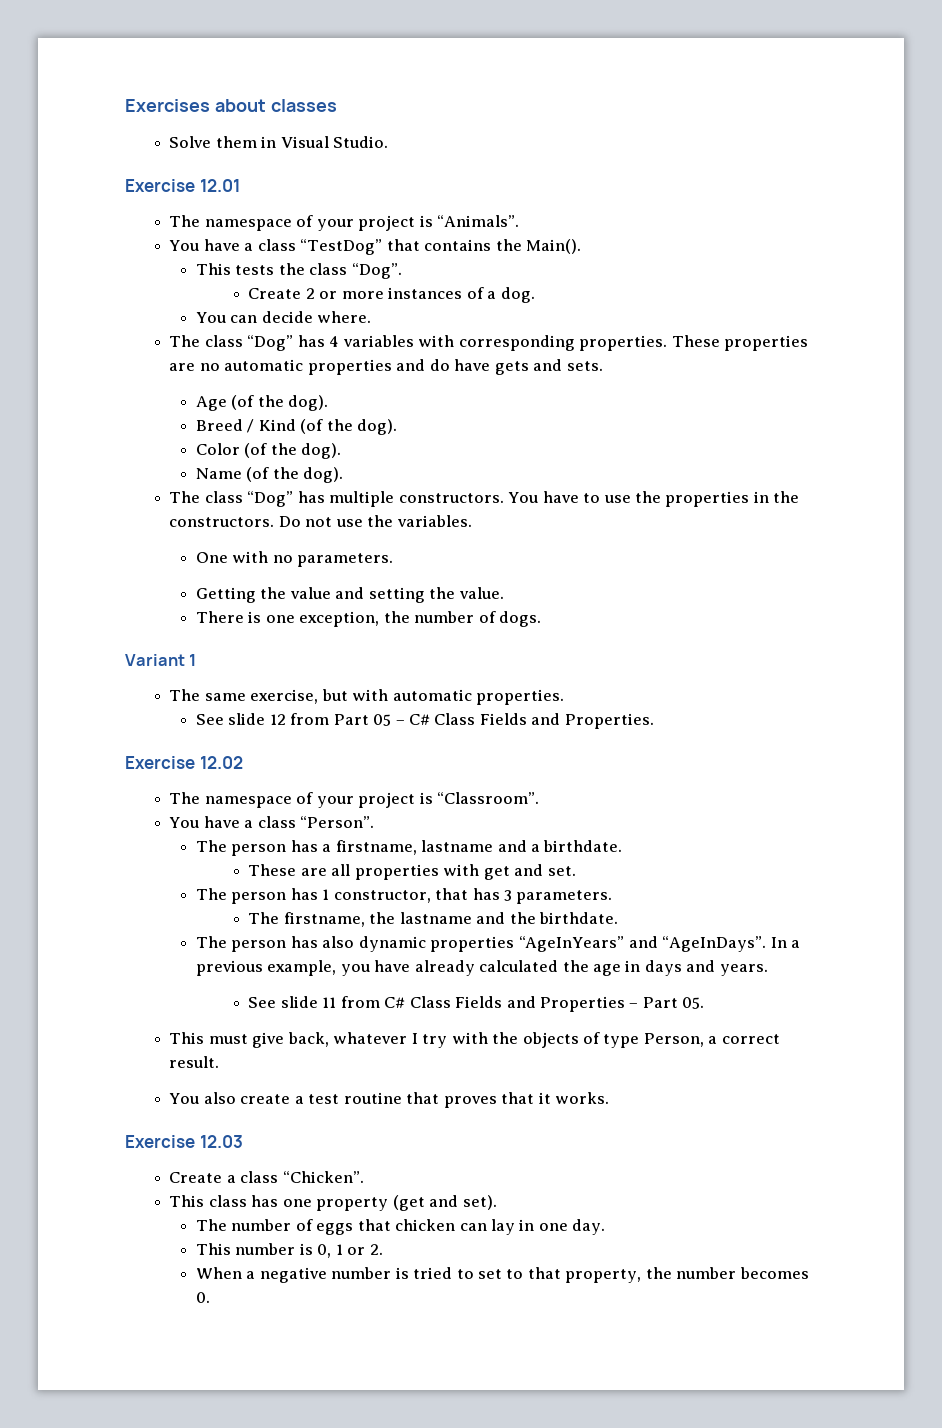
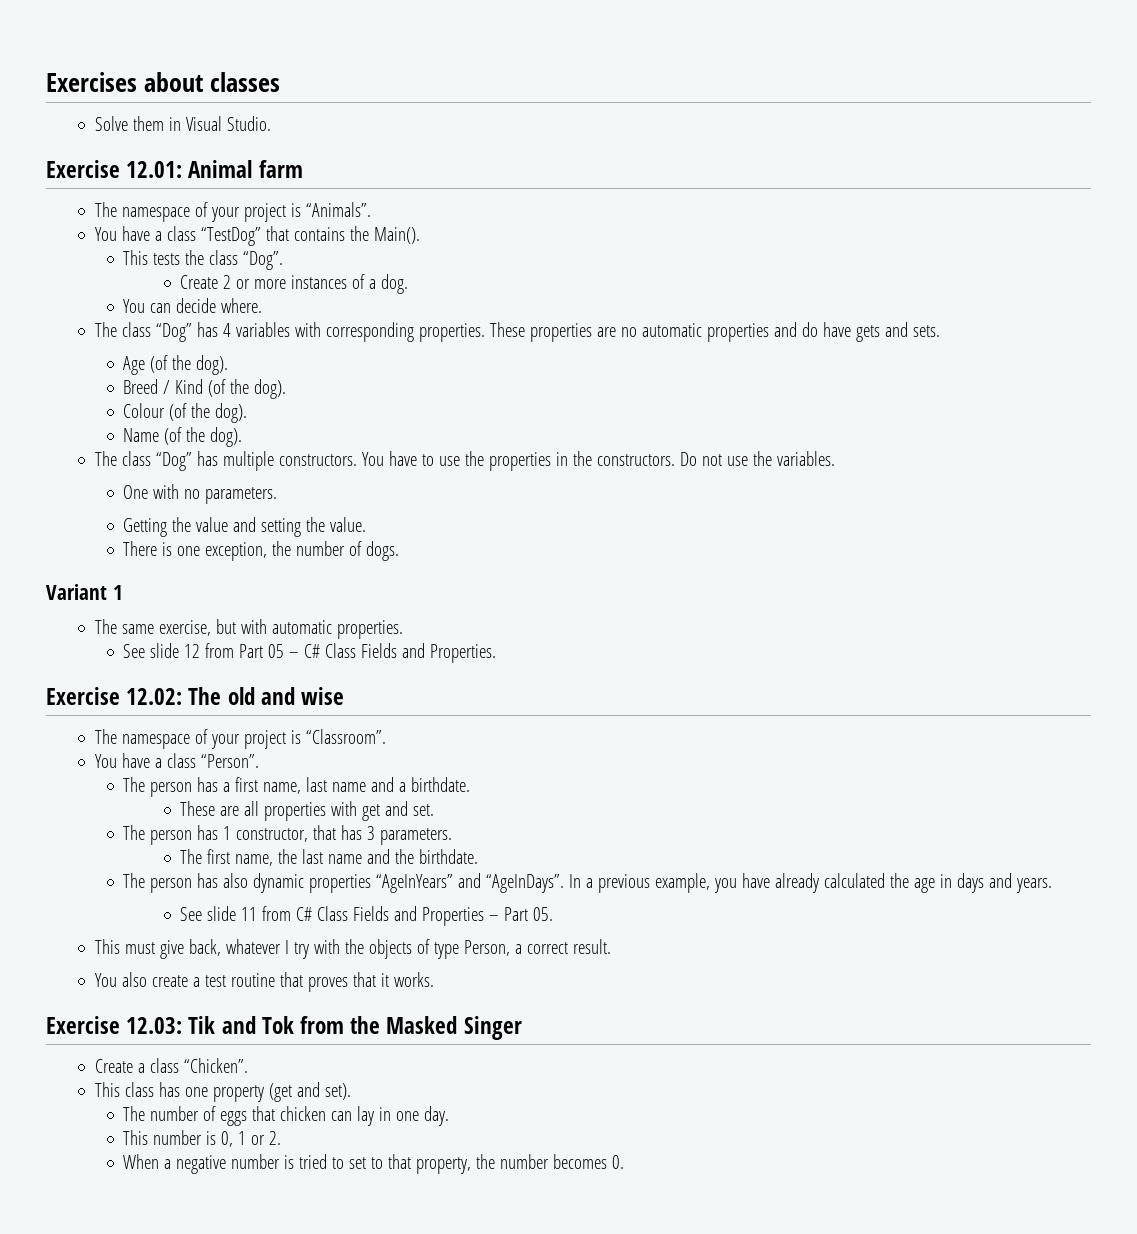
[199,179,240,192] 12.01 -> [126,160,303,178] 12.01: Animal farm
[195,443,240,455] Color -> [123,403,166,418] Colour
[199,756,243,769] 12.02 -> [126,687,345,705] 12.02: The old and wise
[335,840,494,855] firstname, lastname -> [235,777,367,794] first name, last name
[283,912,472,927] firstname, the lastname -> [207,849,363,866] first name, the last name
[199,1135,243,1148] 12.03 -> [126,1016,522,1040] 12.03: Tik and Tok from the Masked Singer

